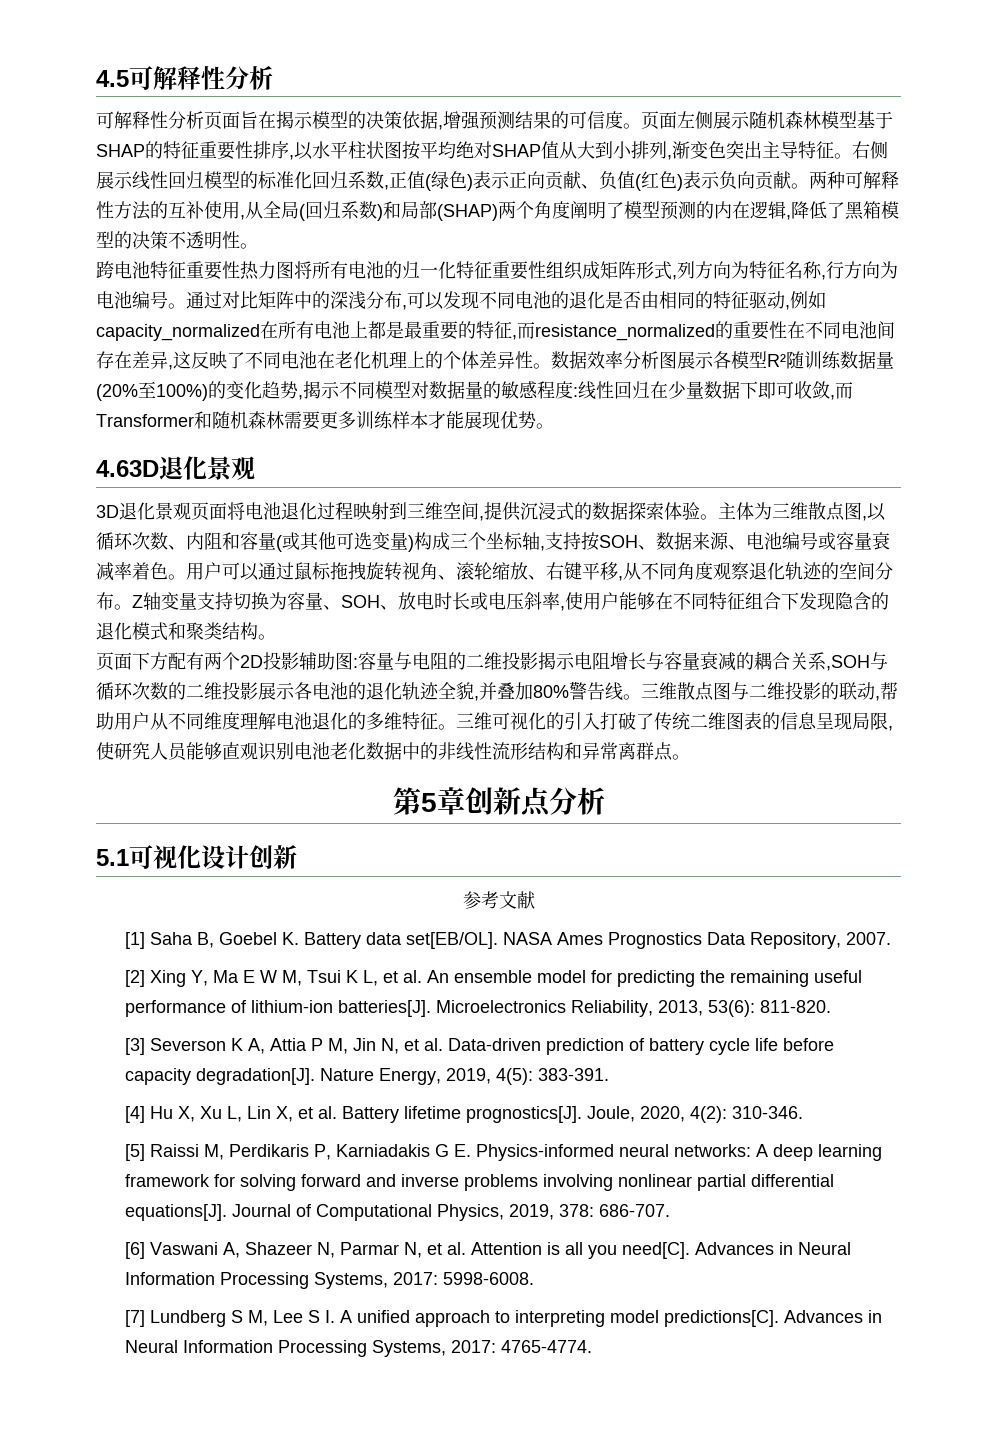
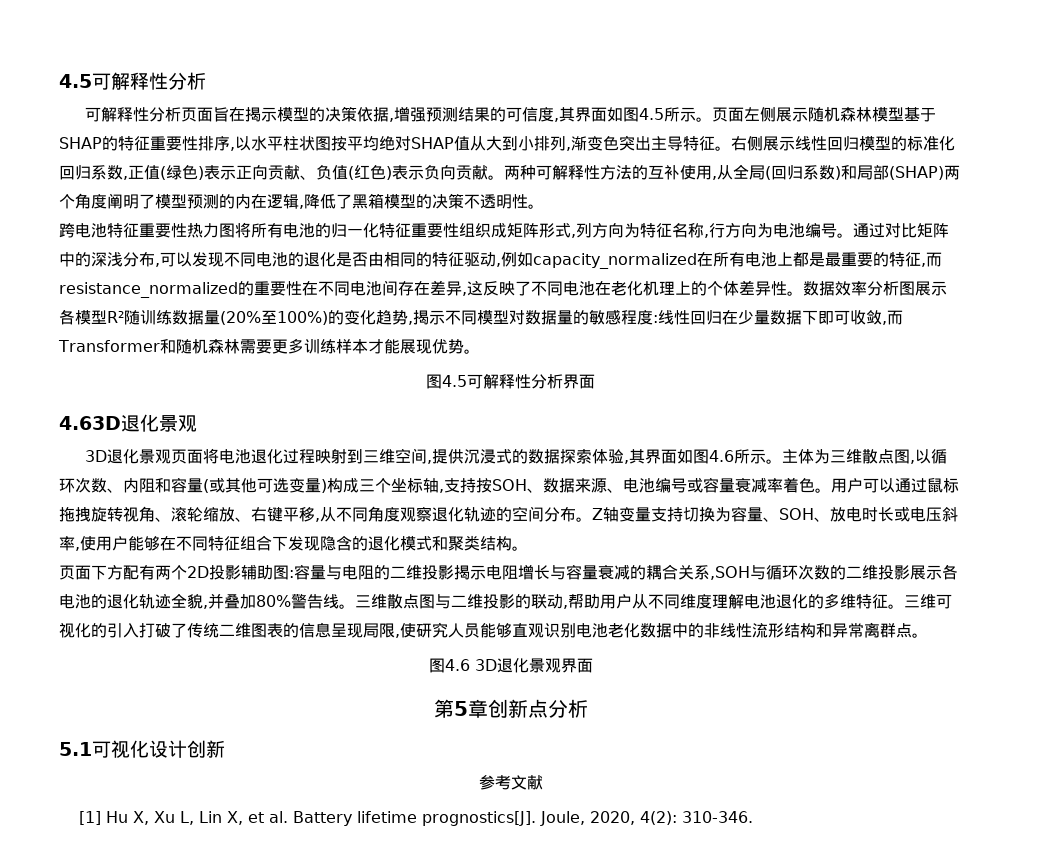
(623, 120) none -> [553,107,696,122] ,其界面如图4.5所示
(554, 426) none -> [426,374,595,389] // 图4.5可解释性分析界面
(700, 511) none -> [623,449,766,464] ,其界面如图4.6所示
(690, 757) none -> [428,658,593,673] // 图4.6 3D退化景观界面
[149,932,891,949] [124,970,862,987] [124,1000,831,1017] [124,1038,834,1055] [124,1068,609,1085] [124,1106,145,1123] Saha B, Goebel K. Battery data set[EB/OL]. NASA Ames Prognostics Data Repository, 2007. // [2] Xing Y, Ma E W M, Tsui K L, et al. An ensemble model for predicting the remaining useful performance of lithium-ion batteries[J]. Microelectronics Reliability, 2013, 53(6): 811-820. // [3] Severson K A, Attia P M, Jin N, et al. Data-driven prediction of battery cycle life before capacity degradation[J]. Nature Energy, 2019, 4(5): 383-391. // [4] -> (101, 818) none
[124,1144,882,1161] [124,1174,834,1191] [124,1204,670,1221] [124,1242,851,1259] [124,1272,534,1289] [124,1310,882,1327] [124,1340,592,1357] // [5] Raissi M, Perdikaris P, Karniadakis G E. Physics-informed neural networks: A deep learning framework for solving forward and inverse problems involving nonlinear partial differential equations[J]. Journal of Computational Physics, 2019, 378: 686-707. // [6] Vaswani A, Shazeer N, Parmar N, et al. Attention is all you need[C]. Advances in Neural Information Processing Systems, 2017: 5998-6008. // [7] Lundberg S M, Lee S I. A unified approach to interpreting model predictions[C]. Advances in Neural Information Processing Systems, 2017: 4765-4774. -> (753, 817) none

